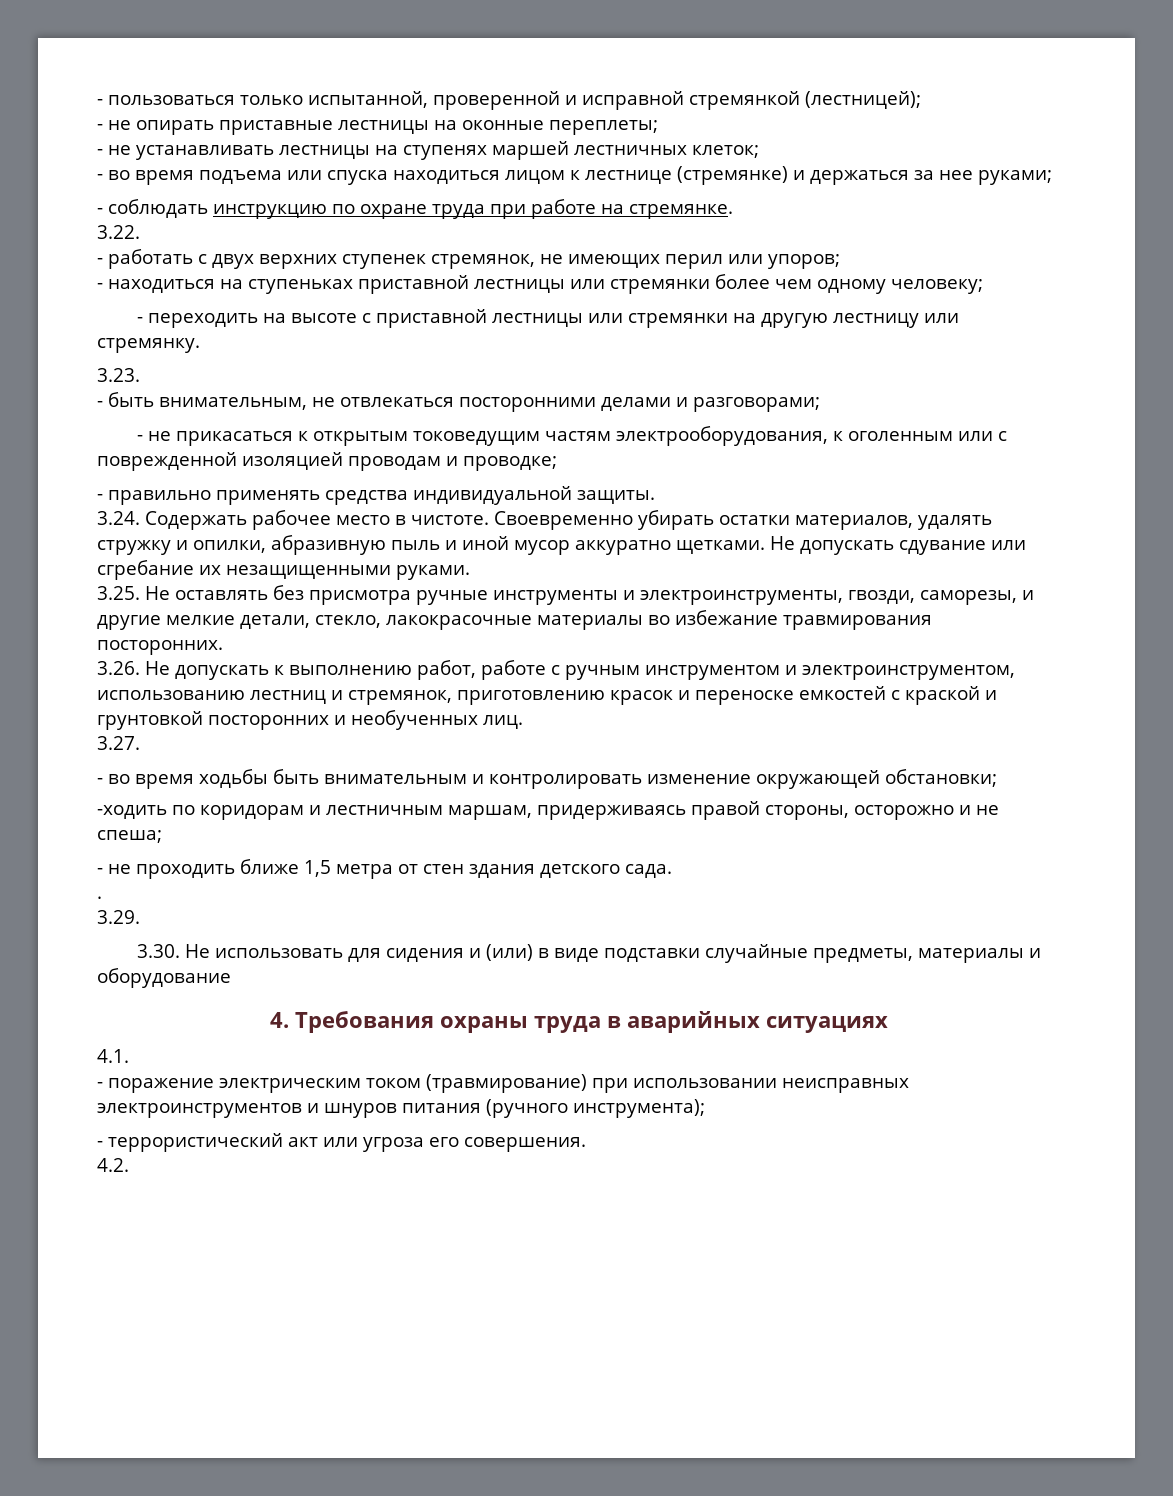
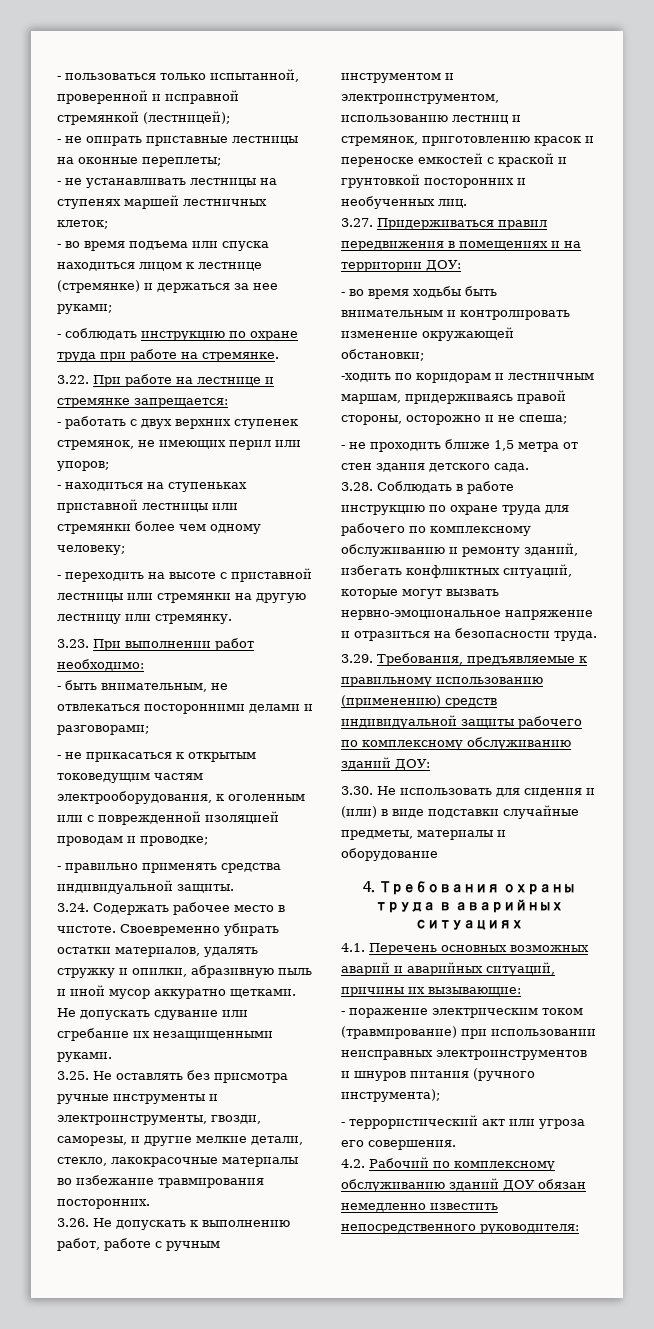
(140, 232) none -> [93,374,274,387] [57,398,228,408] При работе на лестнице и стремянке запрещается:
(140, 375) none -> [93,638,254,651] [57,659,144,671] При выполнении работ необходимо:
(140, 743) none -> [377,218,547,230] [341,241,581,251] [341,260,461,272] Придерживаться правил передвижения в помещениях и на территории ДОУ:
[97,896,102,899] [97,910,140,924] . // 3.29. -> [341,481,514,494] [341,505,569,515] [341,523,531,536] [341,543,578,557] [341,564,572,578] [341,589,499,599] [341,610,593,620] [341,628,597,641] [341,653,587,666] [341,677,543,687] [341,695,497,708] [341,715,582,729] [341,737,571,750] [341,757,430,770] 3.28. Соблюдать в работе инструкцию по охране труда для рабочего по комплексному обслуживанию и ремонту зданий, избегать конфликтных ситуаций, которые могут вызвать нервно-эмоциональное напряжение и отразиться на безопасности труда. // 3.29. Требования, предъявляемые к правильному использованию (применению) средств индивидуальной защиты рабочего по комплексному обслуживанию зданий ДОУ:
(129, 1056) none -> [369,943,589,955] [341,962,555,976] [341,987,521,997] Перечень основных возможных аварий и аварийных ситуаций, причины их вызывающие:
(129, 1165) none -> [369,1157,555,1171] [341,1178,586,1192] [341,1203,498,1212] [341,1224,579,1234] Рабочий по комплексному обслуживанию зданий ДОУ обязан немедленно известить непосредственного руководителя:

